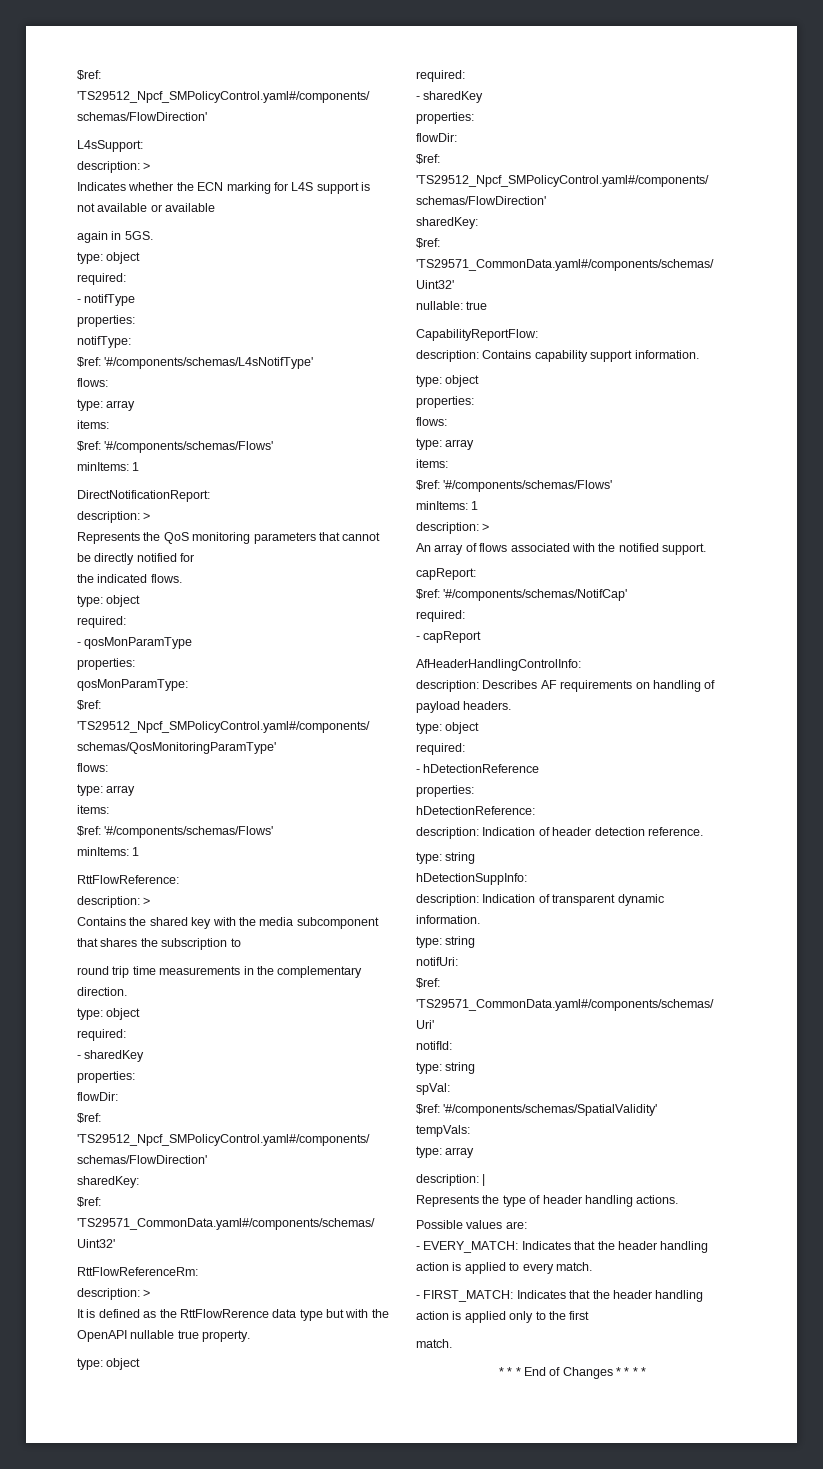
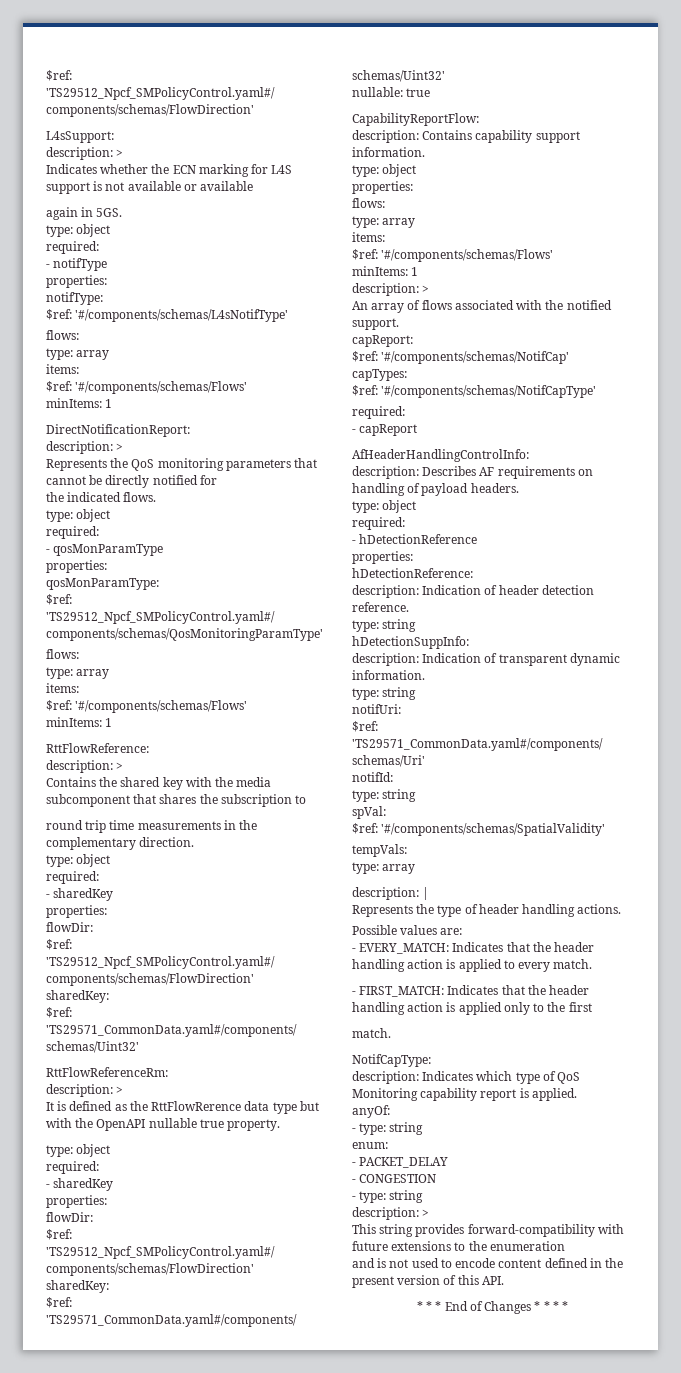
(628, 595) none -> [352,369,407,381] [352,385,597,398] // capTypes: // $ref: '#/components/schemas/NotifCapType'
(452, 1343) none -> [352,1054,431,1067] [352,1071,581,1084] [352,1088,577,1101] [352,1105,390,1118] [352,1122,424,1135] [352,1142,388,1149] [352,1157,449,1168] [352,1174,437,1183] [352,1190,424,1203] [352,1207,430,1220] [352,1224,624,1237] [352,1241,565,1251] [352,1258,624,1268] [352,1275,504,1288] // NotifCapType: // description: Indicates which type of QoS Monitoring capability report is applied. // anyOf: // - type: string // enum: // - PACKET_DELAY // - CONGESTION // - type: string // description: > // This string provides forward-compatibility with future extensions to the enumeration // and is not used to encode content defined in the present version of this API.

